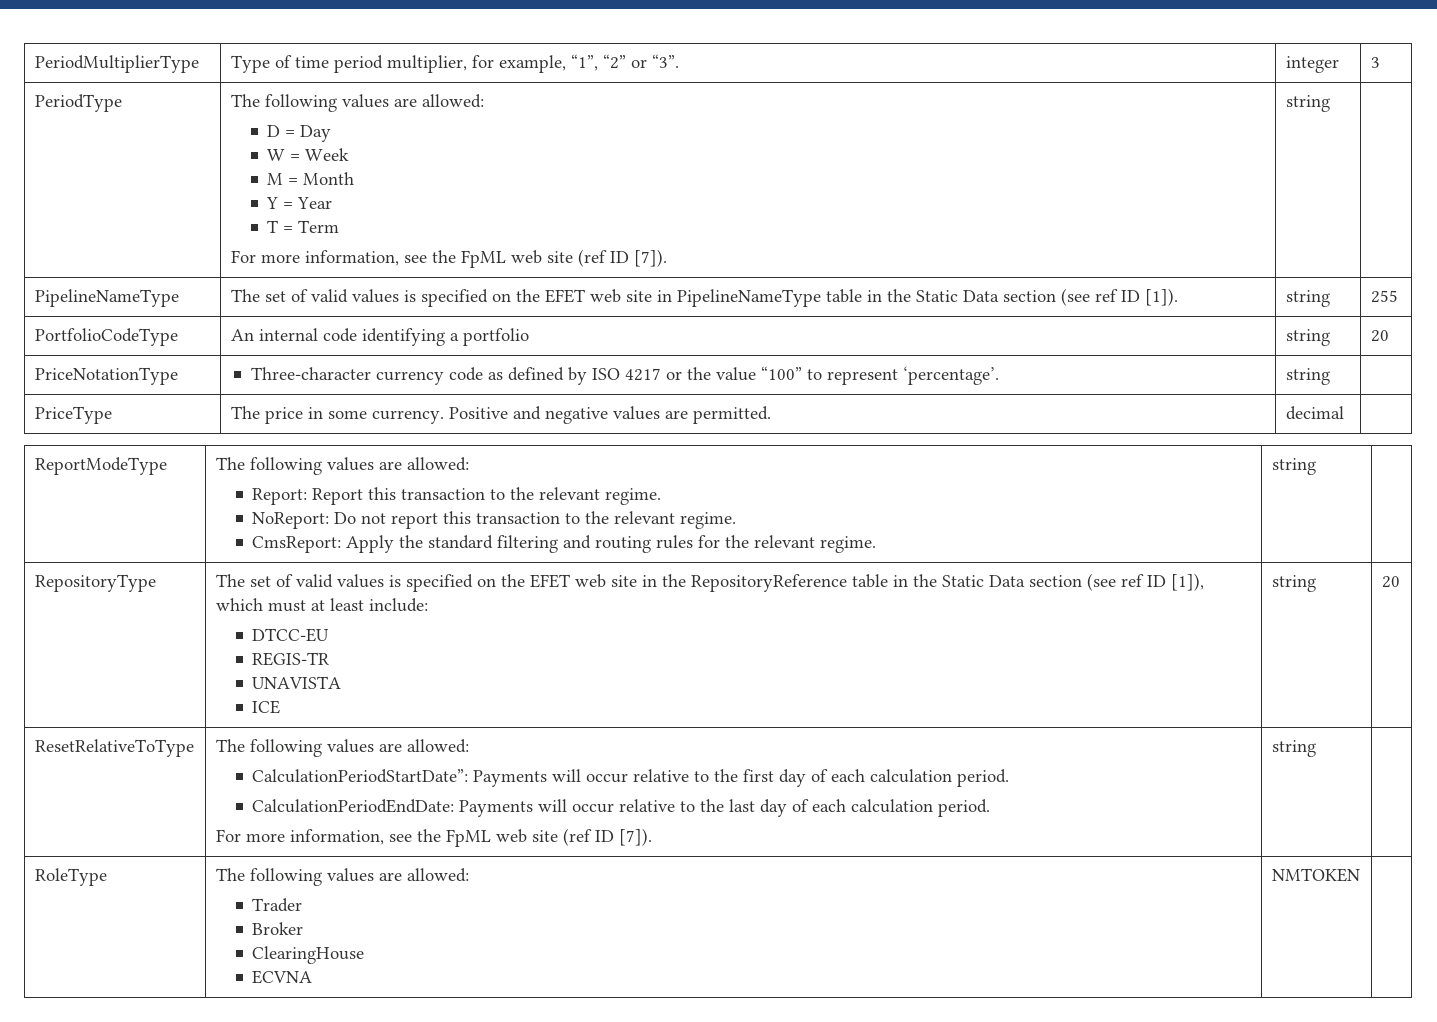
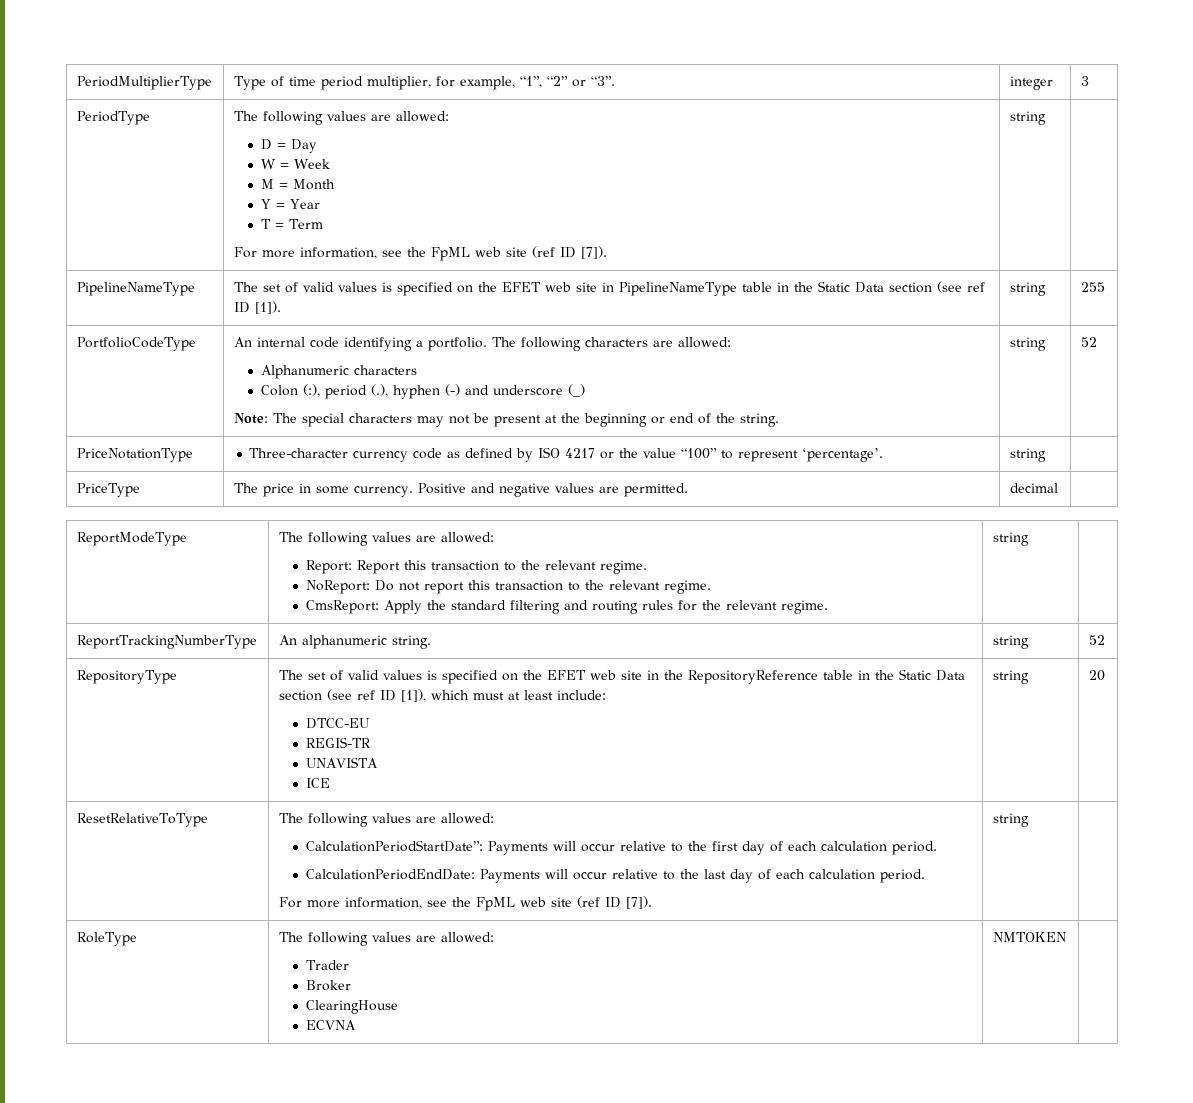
[462,328,529,346] [1285,329,1330,346] [1370,330,1389,342] portfolio | string | 20 -> [427,337,731,351] [260,365,417,379] [260,384,585,399] [233,413,779,427] [1009,337,1046,351] [1080,337,1097,347] portfolio. The following characters are allowed: // Alphanumeric characters // Colon (:), period (.), hyphen (-) and underscore (_) // Note: The special characters may not be present at the beginning or end of the string. | string | 52
(1316, 466) none -> [76,635,257,649] [278,635,431,649] [992,635,1029,649] [1088,635,1105,645] // ReportTrackingNumberType | An alphanumeric string. | string | 52

